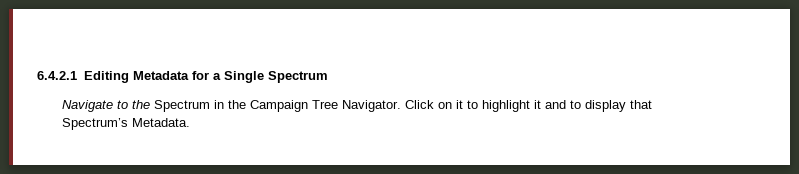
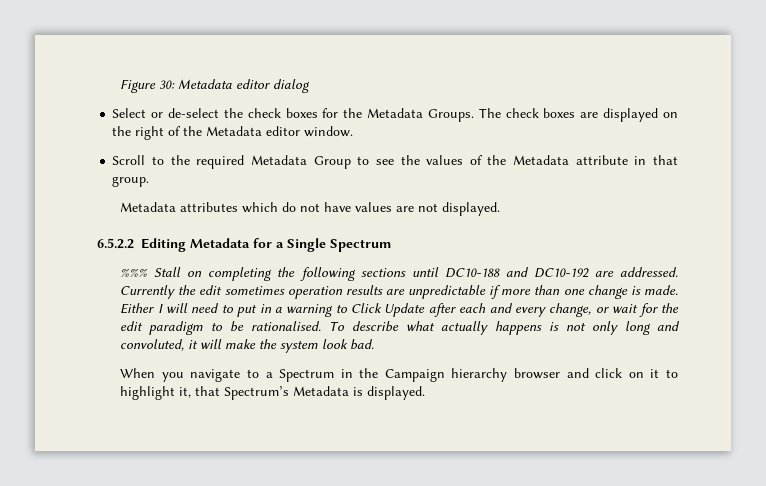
[37,71,77,80] 6.4.2.1 -> [120,79,311,93] [112,108,678,122] [112,126,354,140] [112,155,678,169] [112,176,150,187] [120,202,501,216] [97,238,134,249] Figure 30: Metadata editor dialog // Select or de-select the check boxes for the Metadata Groups. The check boxes are displayed on the right of the Metadata editor window. // Scroll to the required Metadata Group to see the values of the Metadata attribute in that group. // Metadata attributes which do not have values are not displayed. // 6.5.2.2
[62,100,653,112] [62,118,191,130] Navigate to the Spectrum in the Campaign Tree Navigator. Click on it to highlight it and to display that Spectrum’s Metadata. -> [120,267,678,281] [120,285,678,299] [120,303,679,317] [120,321,680,335] [120,339,375,353] [120,368,678,382] [120,386,426,400] %%% Stall on completing the following sections until DC10-188 and DC10-192 are addressed. Currently the edit sometimes operation results are unpredictable if more than one change is made. Either I will need to put in a warning to Click Update after each and every change, or wait for the edit paradigm to be rationalised. To describe what actually happens is not only long and convoluted, it will make the system look bad. // When you navigate to a Spectrum in the Campaign hierarchy browser and click on it to highlight it, that Spectrum’s Metadata is displayed.

